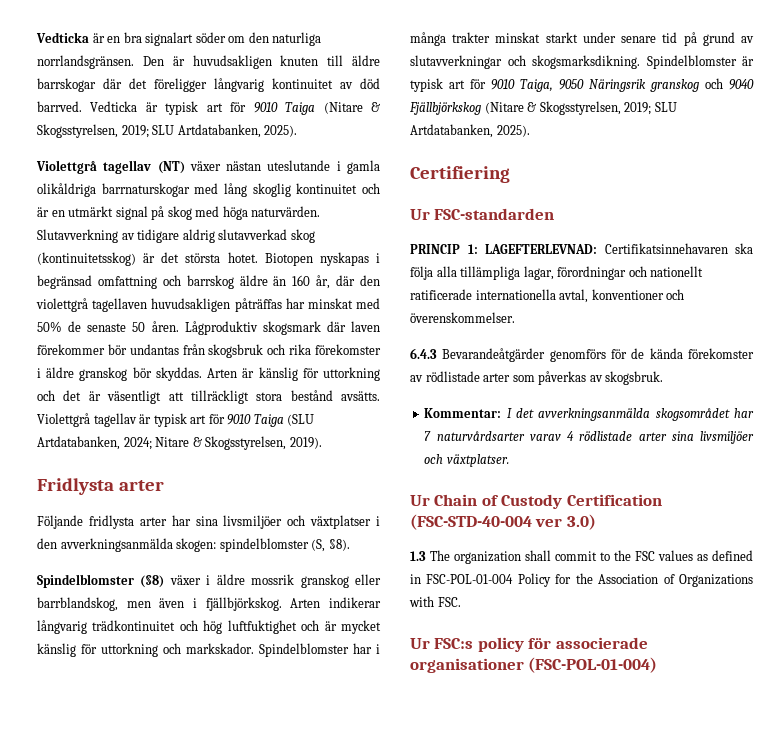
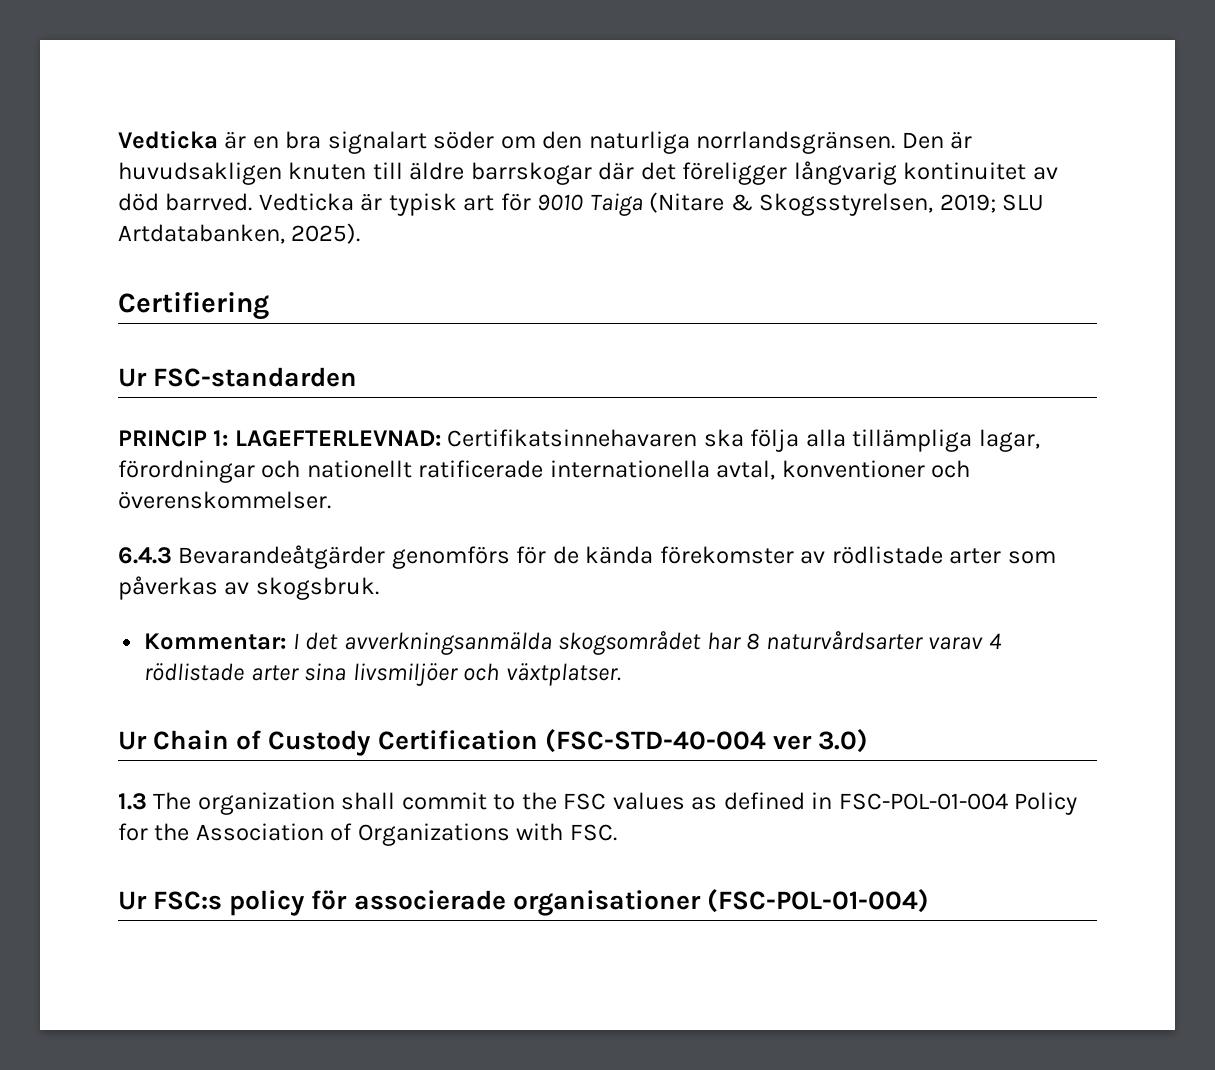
[36,160,380,174] [37,183,380,197] [37,206,321,220] [37,229,315,243] [37,252,380,266] [37,275,380,289] [36,298,380,312] [37,321,380,335] [37,344,381,358] [37,367,381,381] [37,390,380,404] [37,413,315,427] [37,436,322,450] [37,478,164,495] [37,515,380,529] [37,538,350,552] [37,574,381,588] [37,597,381,611] [37,620,381,634] [37,643,380,657] [410,32,754,46] [410,55,754,69] [410,78,754,92] [409,101,677,115] [410,124,530,138] // Violettgrå tagellav (NT) växer nästan uteslutande i gamla olikåldriga barrnaturskogar med lång skoglig kontinuitet och är en utmärkt signal på skog med höga naturvärden. Slutavverkning av tidigare aldrig slutavverkad skog (kontinuitetsskog) är det största hotet. Biotopen nyskapas i begränsad omfattning och barrskog äldre än 160 år, där den violettgrå tagellaven huvudsakligen påträffas har minskat med 50% de senaste 50 åren. Lågproduktiv skogsmark där laven förekommer bör undantas från skogsbruk och rika förekomster i äldre granskog bör skyddas. Arten är känslig för uttorkning och det är väsentligt att tillräckligt stora bestånd avsätts. Violettgrå tagellav är typisk art för 9010 Taiga (SLU Artdatabanken, 2024; Nitare & Skogsstyrelsen, 2019). // Fridlysta arter // Följande fridlysta arter har sina livsmiljöer och växtplatser i den avverkningsanmälda skogen: spindelblomster (S, §8). // Spindelblomster (§8) växer i äldre mossrik granskog eller barrblandskog, men även i fjällbjörkskog. Arten indikerar långvarig trädkontinuitet och hög luftfuktighet och är mycket känslig för uttorkning och markskador. Spindelblomster har i många trakter minskat starkt under senare tid på grund av slutavverkningar och skogsmarksdikning. Spindelblomster är typisk art för 9010 Taiga, 9050 Näringsrik granskog och 9040 Fjällbjörkskog (Nitare & Skogsstyrelsen, 2019; SLU Artdatabanken, 2025). -> (361, 233) none
[424,431,432,441] 7 -> [746,633,760,650] 8

